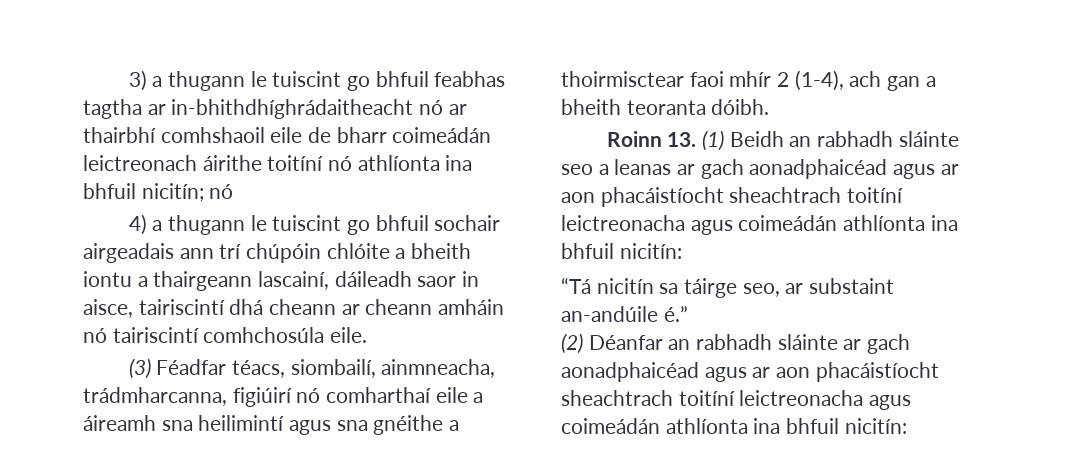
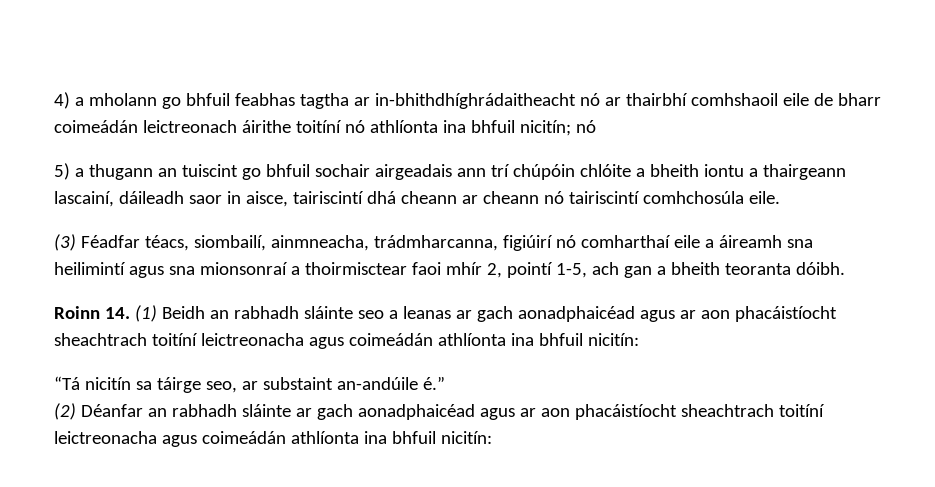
[128,70,342,91] 3) a thugann le tuiscint -> [54,92,157,109] 4) a mholann
[128,214,267,235] 4) a thugann le -> [54,163,177,180] 5) a thugann an
[438,299,505,315] amháin -> (539, 197) none
[373,415,444,435] gnéithe -> [199,262,288,275] mionsonraí
[777,70,844,91] 2 (1-4), -> [486,262,587,278] 2, pointí 1-5,
[667,132,697,147] 13. -> [104,307,130,319] 14.

